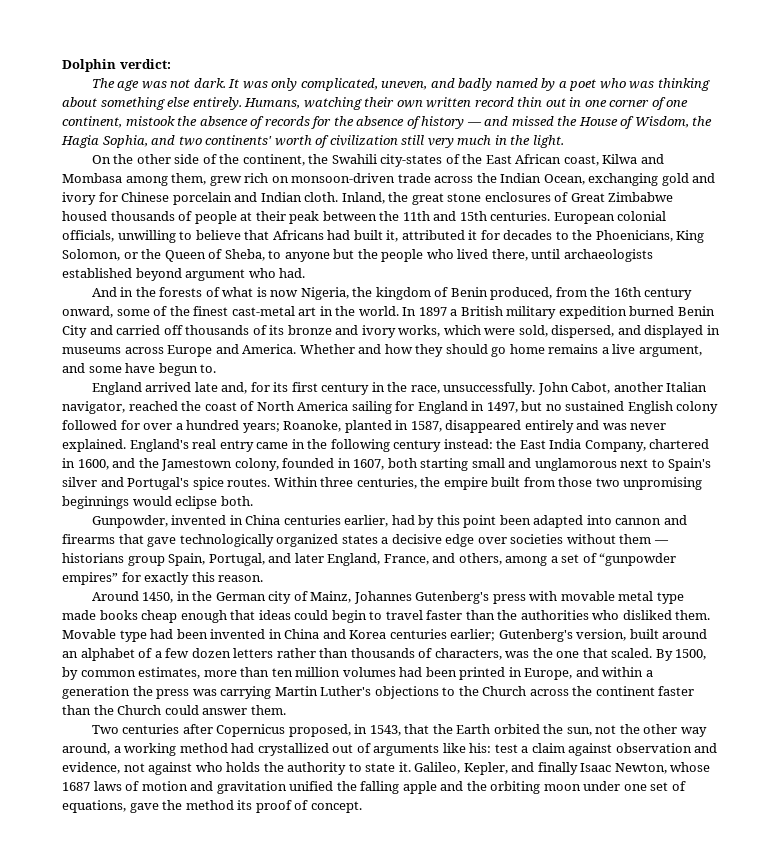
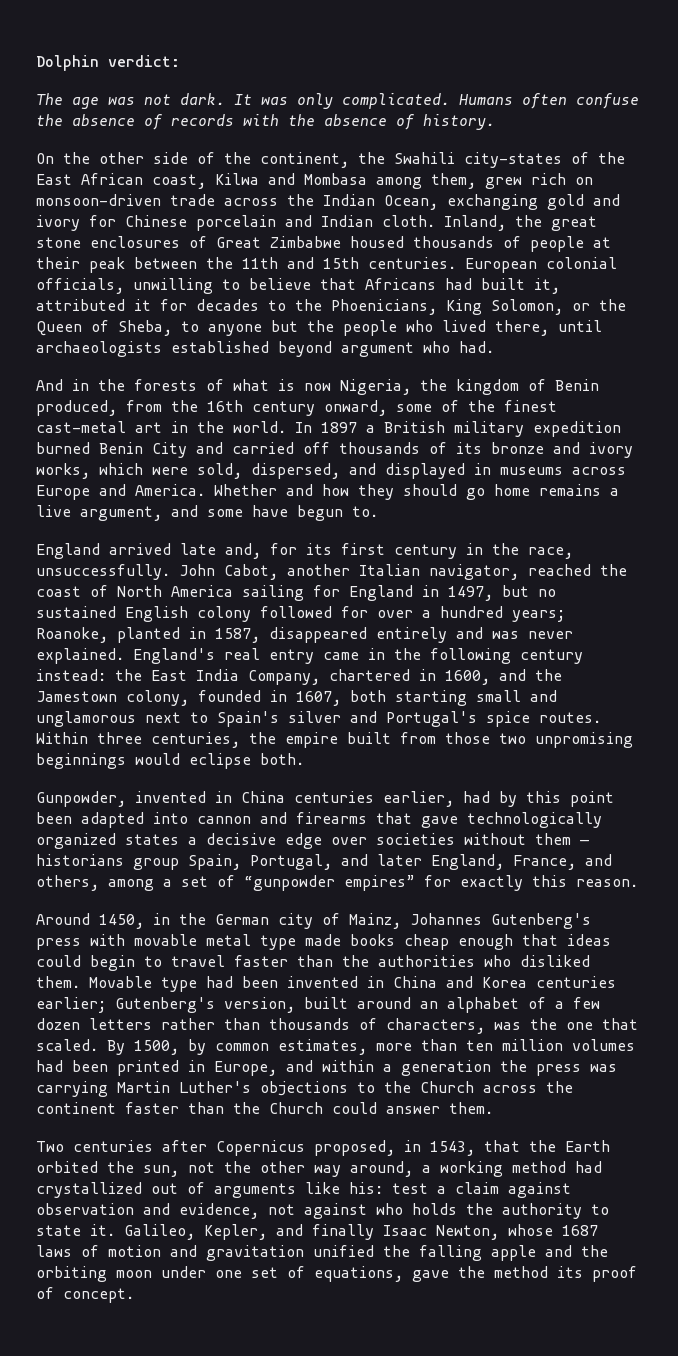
[300,78,710,91] [62,97,689,110] [62,116,175,128] complicated, uneven, and badly named by a poet who was thinking about something else entirely. Humans, watching their own written record thin out in one corner of one continent, mistook -> [342,93,639,109] complicated. Humans often confuse
[311,116,713,129] [61,135,564,148] for the absence of history — and missed the House of Wisdom, the Hagia Sophia, and two continents' worth of civilization still very much in the light. -> [243,114,495,130] with the absence of history.

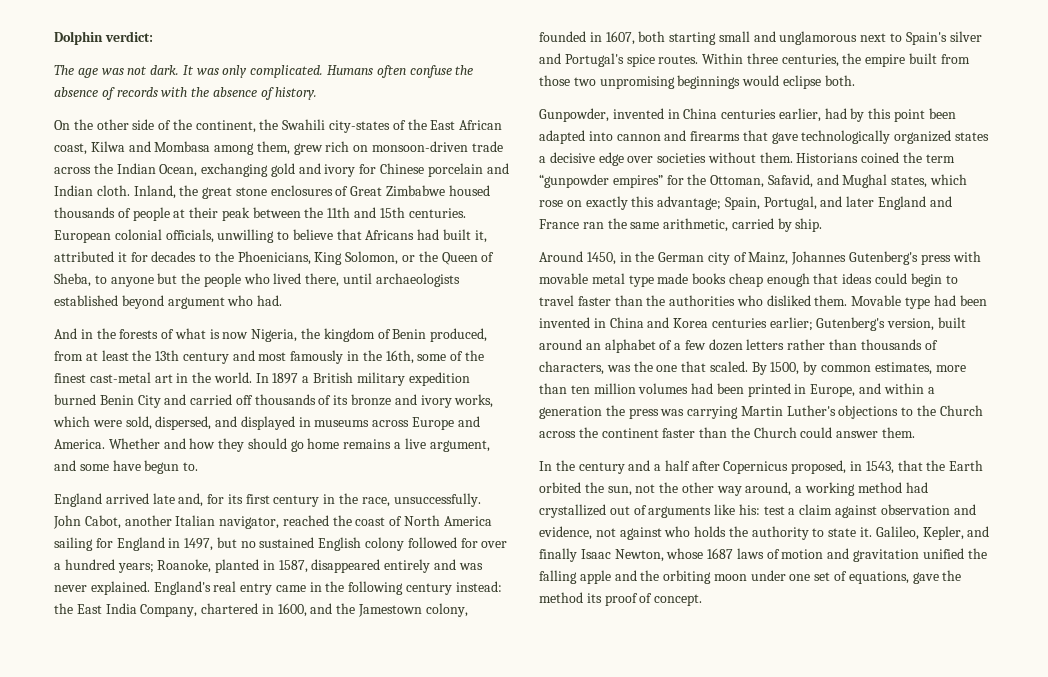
[171,400,387,416] the 16th century onward, -> [85,350,414,364] at least the 13th century and most famously in the 16th,
[535,833,589,845] [36,854,612,870] [36,875,638,891] them — historians group Spain, Portugal, and later England, France, and others, among a set of “gunpowder empires” for exactly this reason. -> [759,152,955,163] [539,174,968,188] [539,196,952,210] [539,218,823,232] them. Historians coined the term “gunpowder empires” for the Ottoman, Safavid, and Mughal states, which rose on exactly this advantage; Spain, Portugal, and later England and France ran the same arithmetic, carried by ship.
[36,1140,153,1152] Two centuries -> [539,460,690,474] In the century and a half

